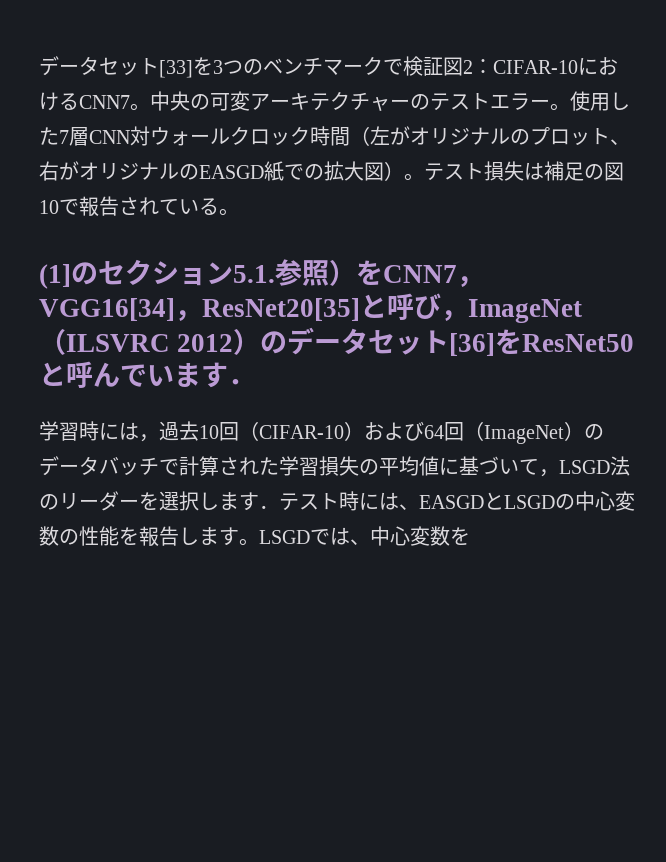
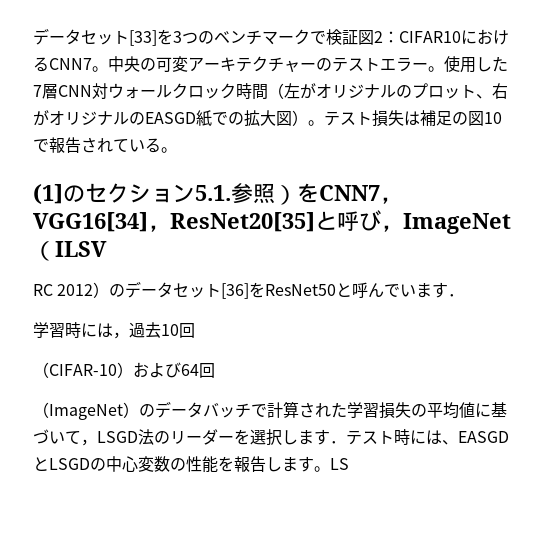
[493,60,578,74] CIFAR-10 -> [399,31,461,43] CIFAR10
[66,334,170,352] ILSVRC -> [55,241,107,257] [33,284,53,296] ILSV // RC
(239, 431) none -> (195, 330) //
(464, 431) none -> (215, 370) //
[259,526,470,546] LSGDでは、中心変数を -> [330,458,349,470] LS

